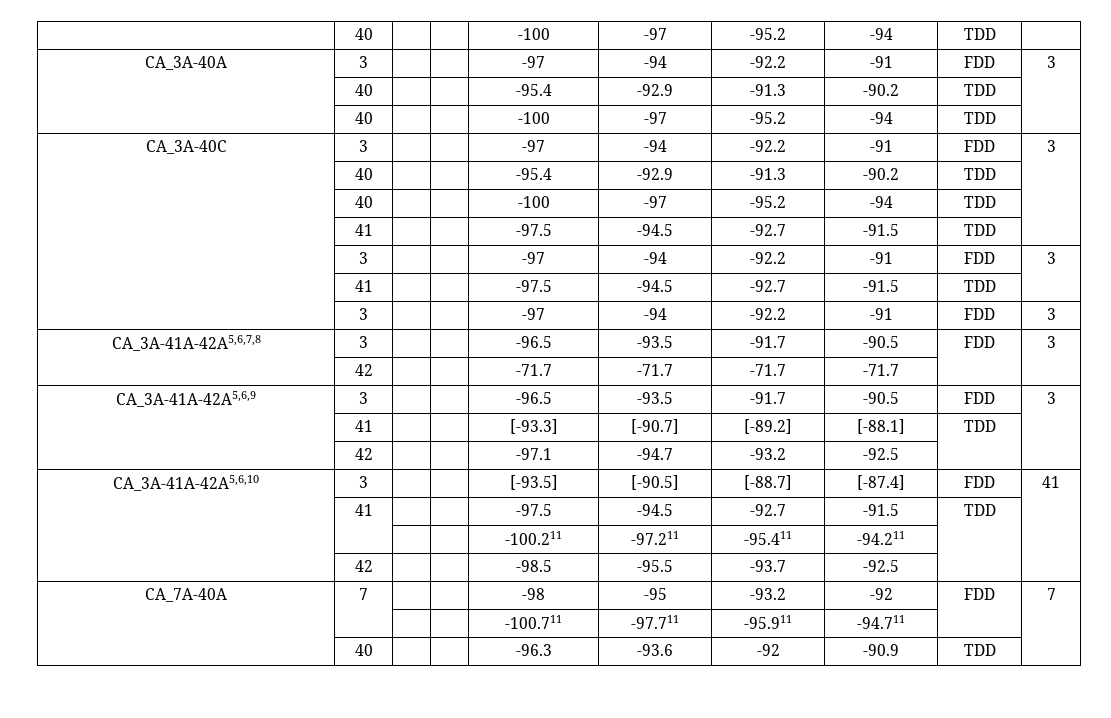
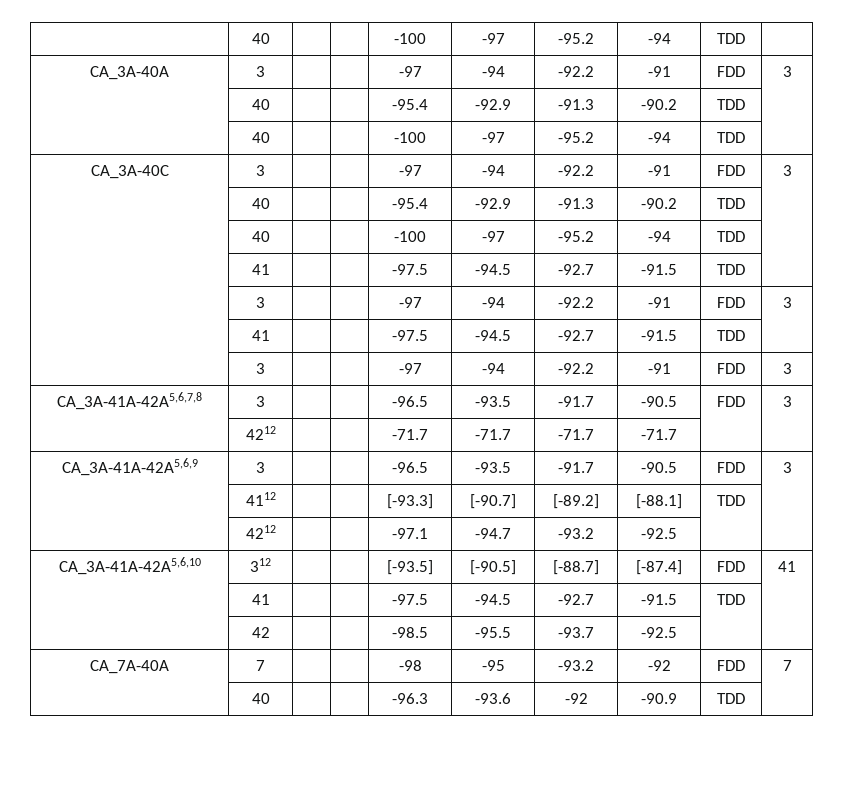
[354,364,373,376] 42 -> [245,426,276,440] 4212
[354,420,373,432] 41 -> [245,492,276,506] 4112
[354,448,373,460] 42 -> [245,525,276,539] 4212
[359,476,368,488] 3 -> [250,558,271,572] 312
[505,531,562,545] [631,531,679,545] [744,531,792,545] [857,531,905,545] // | | | | -100.211 | -97.211 | -95.411 | -94.211 | | -> (745, 599) none
[505,615,562,629] [631,615,679,629] [744,615,792,629] [857,615,905,629] // | | | | -100.711 | -97.711 | -95.911 | -94.711 | | -> (792, 665) none

